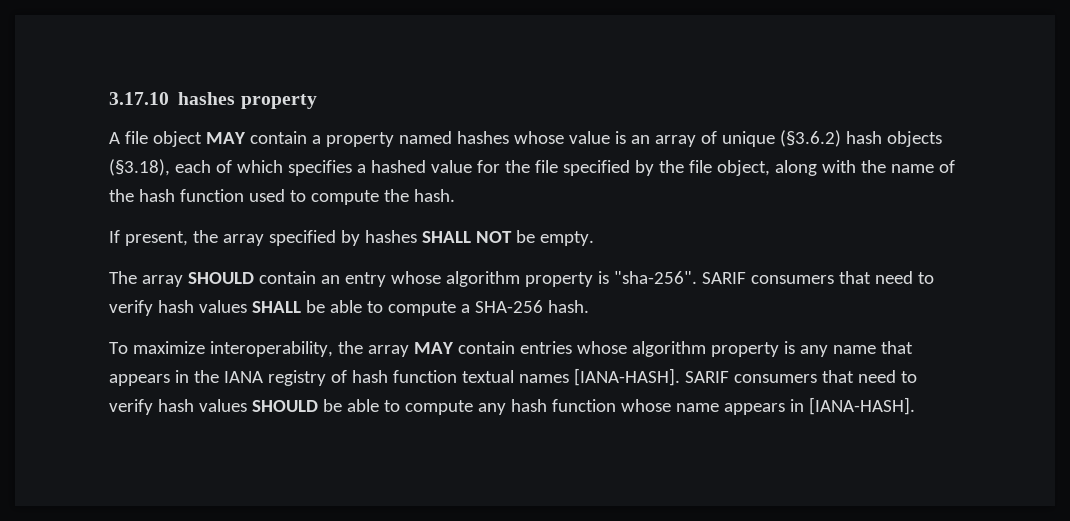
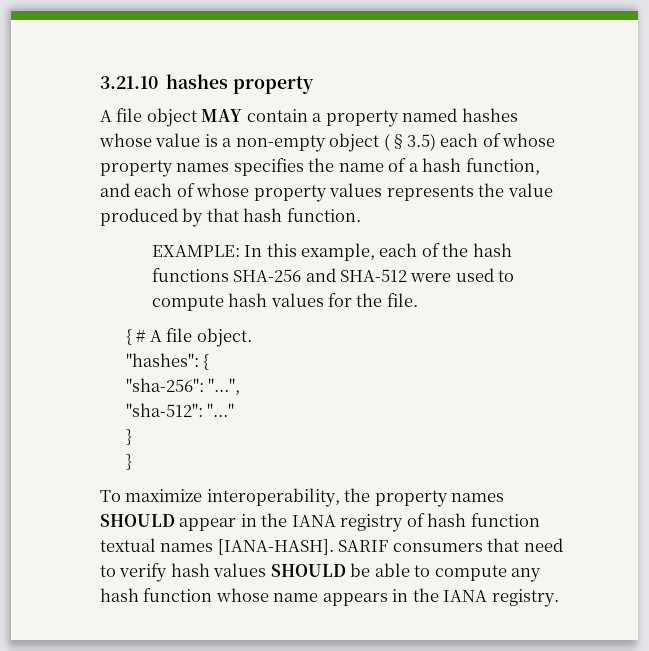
[109,92,169,105] 3.17.10 -> [100,76,158,89] 3.21.10
[630,130,942,147] [109,159,955,176] [109,189,455,205] [109,230,594,246] [109,271,934,287] [109,300,589,316] [109,341,913,357] [109,374,170,386] an array of unique (§3.6.2) hash objects (§3.18), each of which specifies a hashed value for the file specified by the file object, along with the name of the hash function used to compute the hash. // If present, the array specified by hashes SHALL NOT be empty. // The array SHOULD contain an entry whose algorithm property is "sha-256". SARIF consumers that need to verify hash values SHALL be able to compute a SHA-256 hash. // To maximize interoperability, the array MAY contain entries whose algorithm property is any name that appears -> [222,133,556,152] [100,158,540,177] [100,183,553,202] [100,208,361,227] [151,243,512,261] [151,268,515,282] [151,293,418,311] [125,328,252,347] [125,353,210,370] [125,378,241,395] [125,403,235,417] [125,429,132,445] [125,454,132,470] [100,488,505,507] [100,514,237,531] a non-empty object (§3.5) each of whose property names specifies the name of a hash function, and each of whose property values represents the value produced by that hash function. // EXAMPLE: In this example, each of the hash functions SHA-256 and SHA-512 were used to compute hash values for the file. // { # A file object. // "hashes": { // "sha-256": "...", // "sha-512": "..." // } // } // To maximize interoperability, the property names SHOULD appear
[808,397,915,415] [IANA-HASH]. -> [412,588,559,607] the IANA registry.

